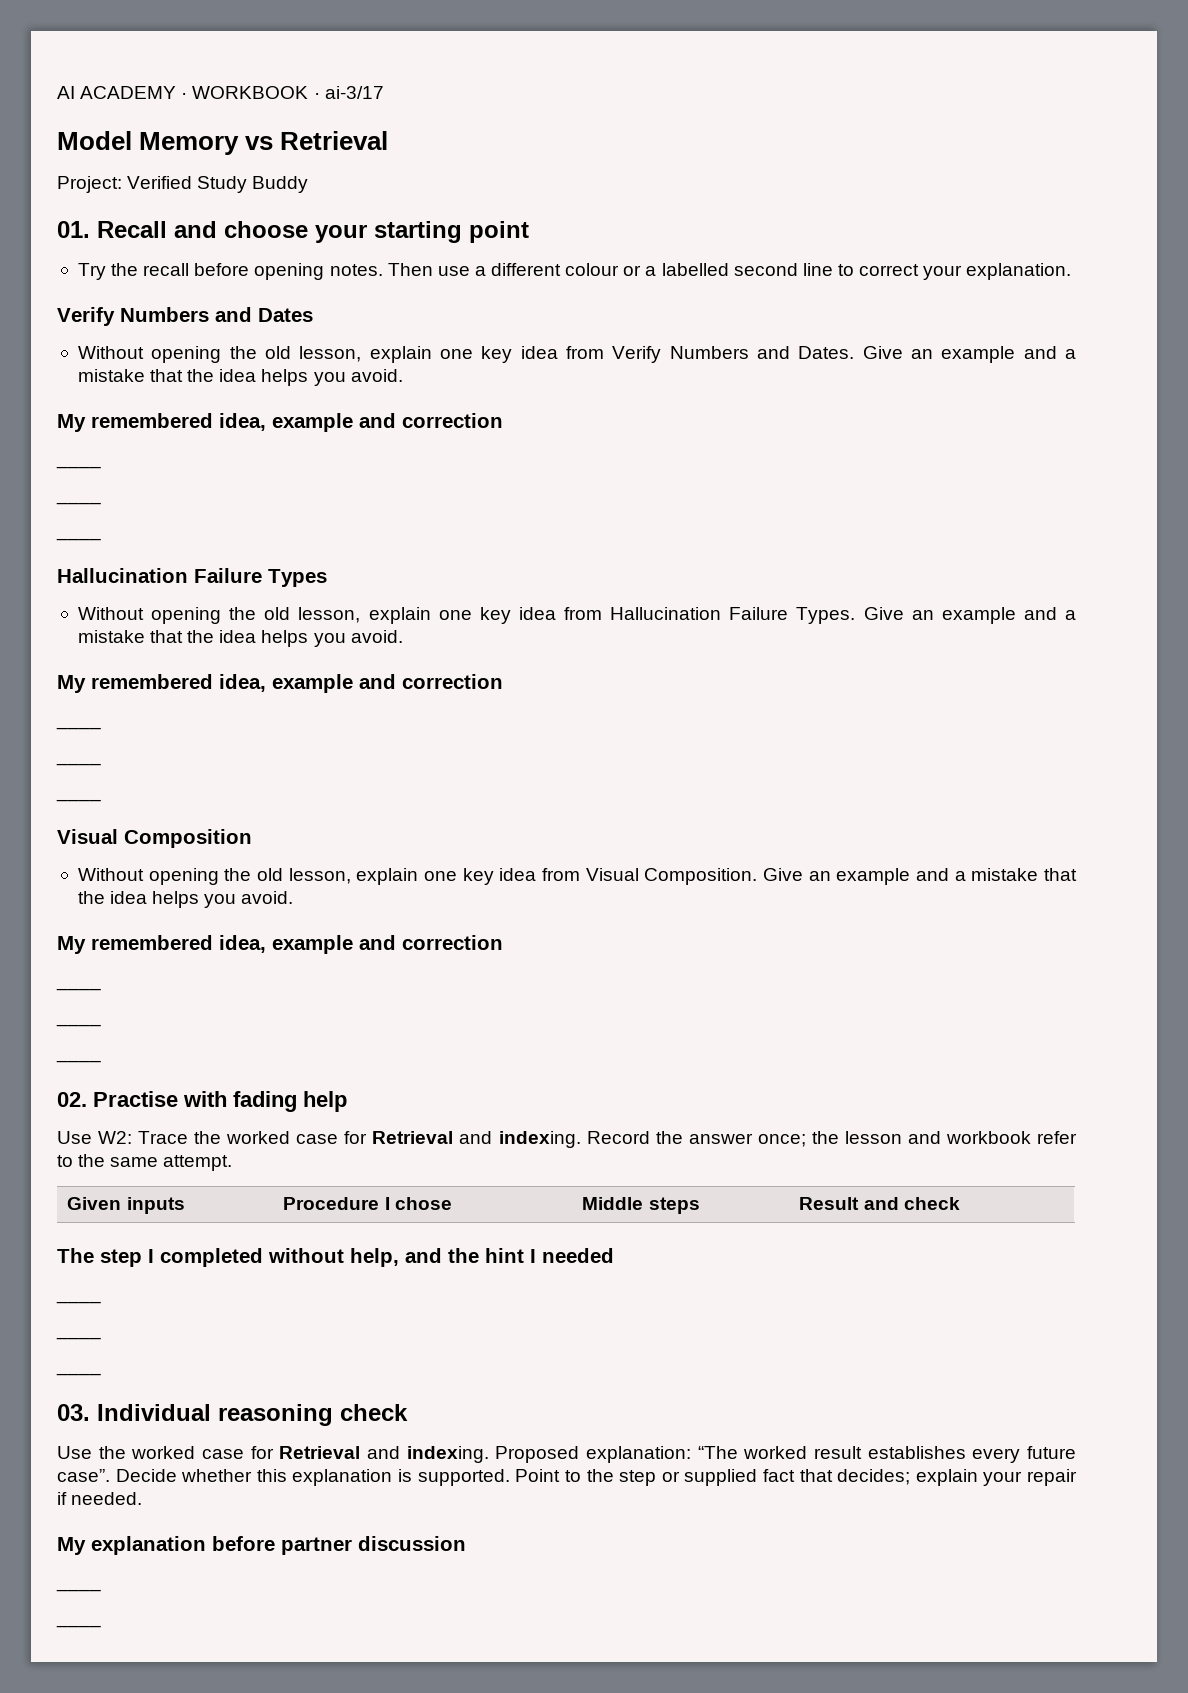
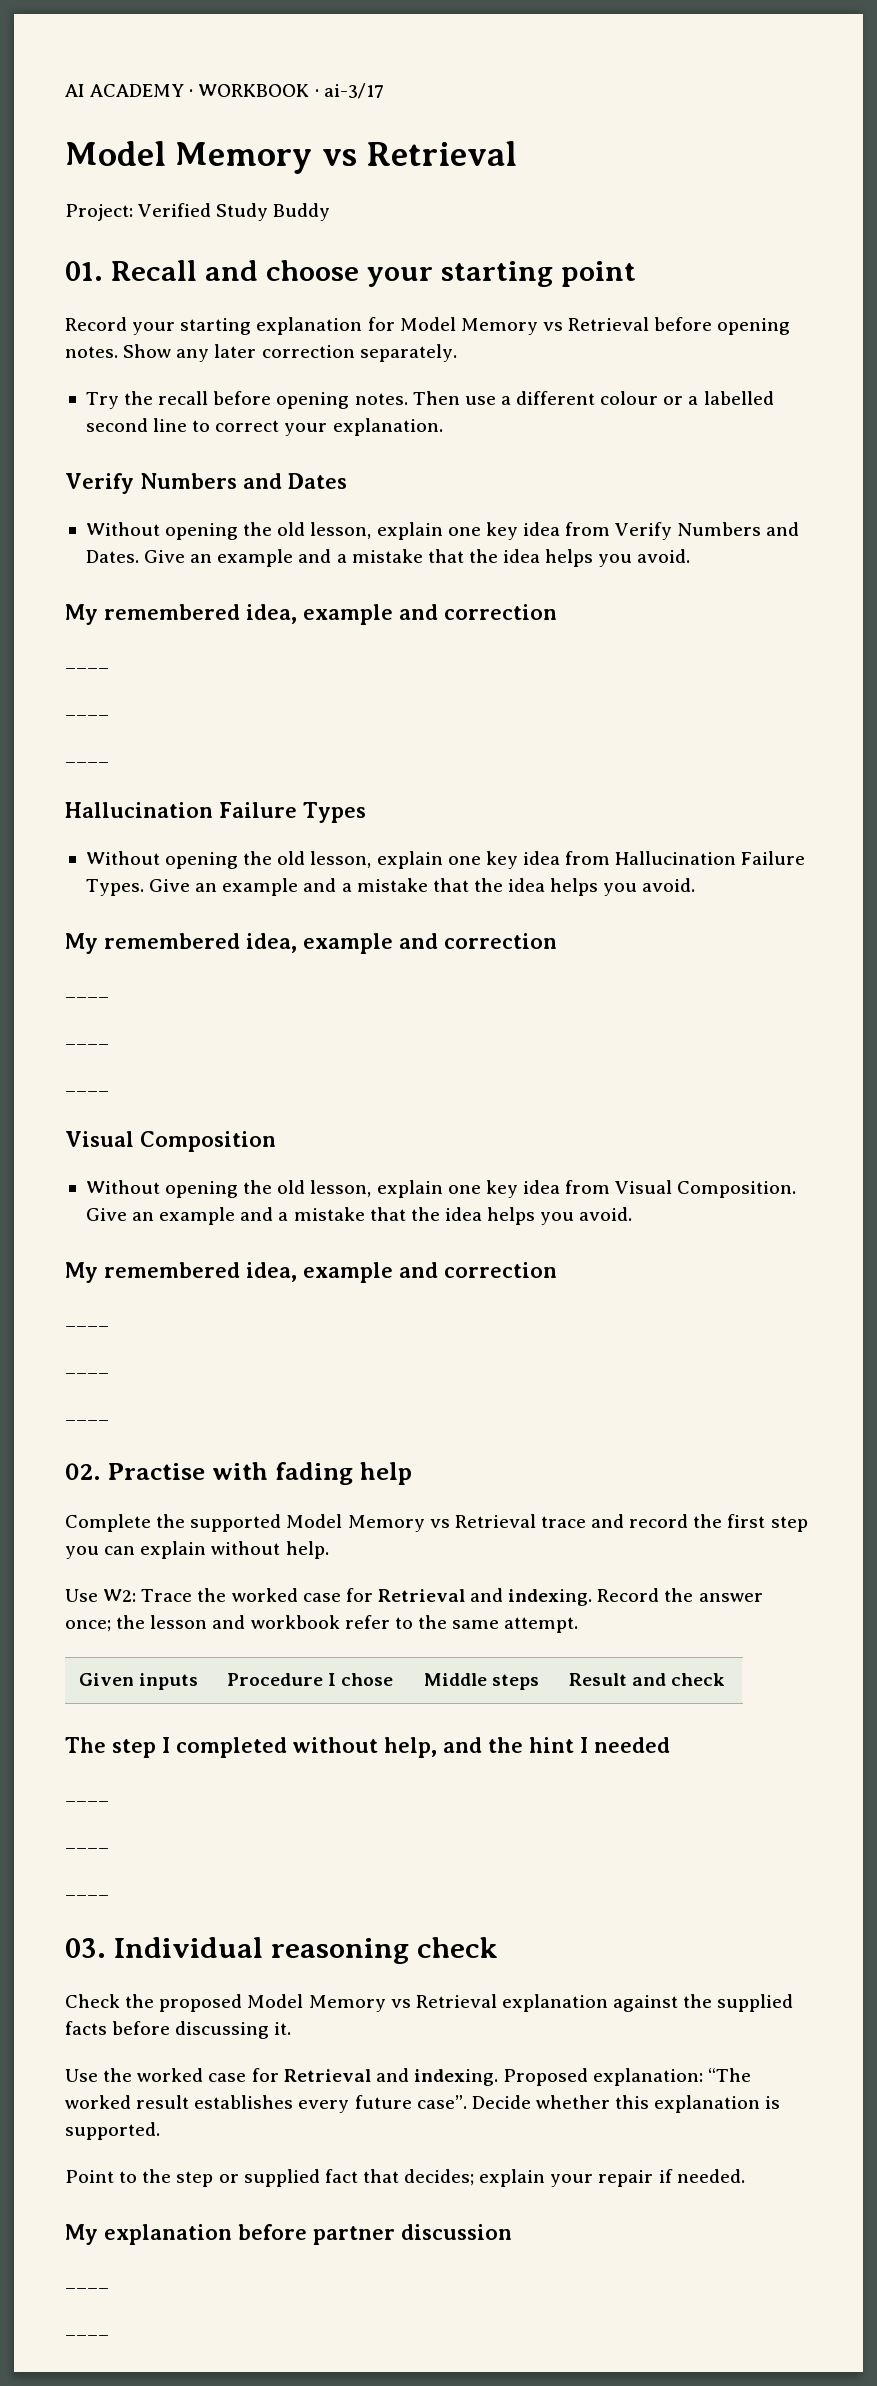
(529, 232) none -> [65,317,791,335] [65,344,457,362] // Record your starting explanation for Model Memory vs Retrieval before opening notes. Show any later correction separately.
(347, 1101) none -> [65,1514,808,1532] [65,1541,329,1559] // Complete the supported Model Memory vs Retrieval trace and record the first step you can explain without help.
(408, 1412) none -> [65,1994,794,2012] [65,2021,292,2039] // Check the proposed Model Memory vs Retrieval explanation against the supplied facts before discussing it.
(510, 1477) none -> (160, 2131) //

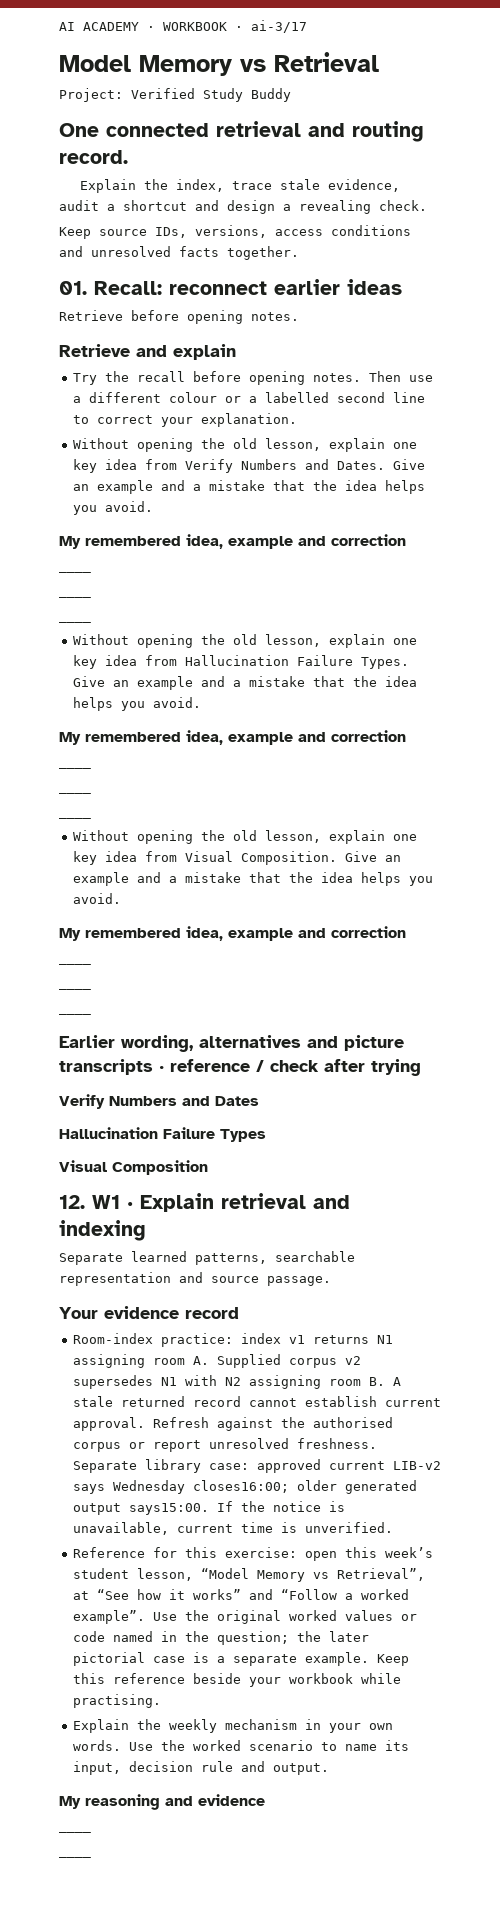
[65,260,636,287] [65,317,791,335] [65,344,457,362] 01. Recall and choose your starting point // Record your starting explanation for Model Memory vs Retrieval before opening notes. Show any later correction separately. -> [59,121,424,142] [59,150,128,164] [80,179,401,193] [59,200,427,214] [59,225,411,239] [59,246,299,260] [59,279,402,295] [59,310,299,324] [59,344,236,360] One connected retrieval and routing record. // Explain the index, trace stale evidence, audit a shortcut and design a revealing check. // Keep source IDs, versions, access conditions and unresolved facts together. // 01. Recall: reconnect earlier ideas // Retrieve before opening notes. // Retrieve and explain
[65,473,347,494] // Verify Numbers and Dates -> (297, 420) none
[65,802,366,823] // Hallucination Failure Types -> (91, 621) none
[65,1131,276,1152] // Visual Composition -> (91, 817) none
[65,1462,412,1485] [65,1514,808,1532] [65,1541,329,1559] [65,1588,763,1606] [65,1615,579,1633] [78,1673,198,1690] [226,1673,393,1686] [423,1673,539,1690] [568,1673,725,1686] [65,1737,670,1758] [65,1800,109,1802] [65,1847,109,1849] [65,1894,109,1896] [65,1937,498,1964] [65,1994,794,2012] [65,2021,292,2039] [65,2068,752,2086] [65,2095,781,2113] [65,2122,160,2140] [65,2169,745,2187] [65,2224,512,2245] 02. Practise with fading help // Complete the supported Model Memory vs Retrieval trace and record the first step you can explain without help. // Use W2: Trace the worked case for Retrieval and indexing. Record the answer once; the lesson and workbook refer to the same attempt. // Given inputs | Procedure I chose | Middle steps | Result and check // The step I completed without help, and the hint I needed // ____ // ____ // ____ // 03. Individual reasoning check // Check the proposed Model Memory vs Retrieval explanation against the supplied facts before discussing it. // Use the worked case for Retrieval and indexing. Proposed explanation: “The worked result establishes every future case”. Decide whether this explanation is supported. // Point to the step or supplied fact that decides; explain your repair if needed. // My explanation before partner discussion -> [59,1035,404,1052] [59,1059,421,1076] [59,1094,259,1109] [59,1127,266,1142] [59,1160,208,1175] [59,1193,350,1212] [59,1220,146,1241] [59,1251,355,1265] [59,1272,331,1286] [59,1306,239,1319] [72,1333,393,1347] [72,1354,361,1368] [72,1375,401,1389] [72,1396,441,1407] [72,1417,393,1431] [72,1438,377,1452] [72,1459,441,1473] [72,1480,417,1494] [72,1501,345,1515] [72,1522,393,1535] [72,1547,433,1561] [72,1568,425,1582] [72,1589,409,1600] [72,1610,417,1624] [72,1631,369,1645] [72,1652,409,1666] [72,1673,401,1687] [72,1694,161,1708] [72,1719,393,1733] [72,1740,409,1751] [72,1761,329,1775] [59,1794,265,1810] Earlier wording, alternatives and picture transcripts · reference / check after trying // Verify Numbers and Dates // Hallucination Failure Types // Visual Composition // 12. W1 · Explain retrieval and indexing // Separate learned patterns, searchable representation and source passage. // Your evidence record // Room-index practice: index v1 returns N1 assigning room A. Supplied corpus v2 supersedes N1 with N2 assigning room B. A stale returned record cannot establish current approval. Refresh against the authorised corpus or report unresolved freshness. Separate library case: approved current LIB-v2 says Wednesday closes16:00; older generated output says15:00. If the notice is unavailable, current time is unverified. // Reference for this exercise: open this week’s student lesson, “Model Memory vs Retrieval”, at “See how it works” and “Follow a worked example”. Use the original worked values or code named in the question; the later pictorial case is a separate example. Keep this reference beside your workbook while practising. // Explain the weekly mechanism in your own words. Use the worked scenario to name its input, decision rule and output. // My reasoning and evidence

